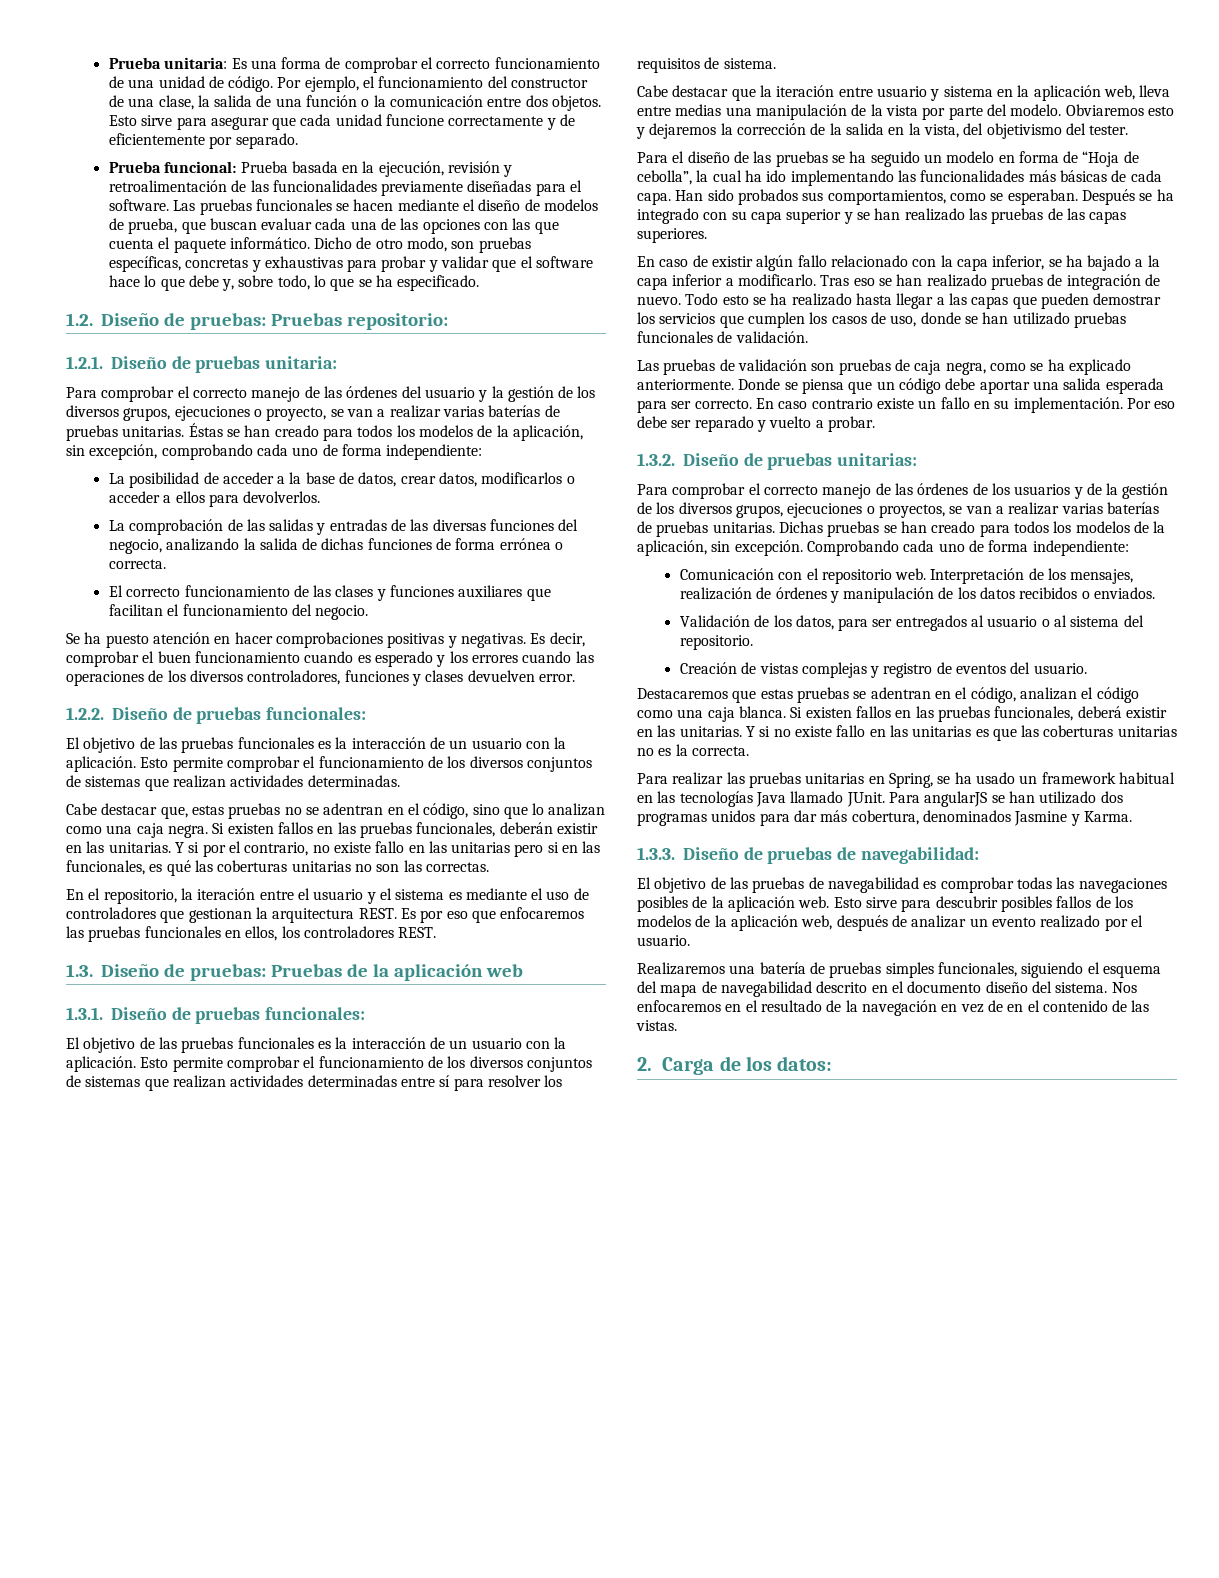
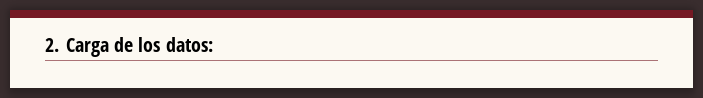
[108,57,600,73] [108,76,589,92] [108,95,602,111] [108,114,576,130] [108,133,298,149] [108,161,513,177] [108,180,583,196] [108,199,599,215] [108,218,559,234] [108,237,531,253] [108,256,594,272] [108,275,480,291] [66,313,448,330] [66,356,338,373] [66,386,596,402] [66,405,560,421] [66,423,583,441] [66,444,483,460] [108,472,575,488] [108,491,321,507] [108,519,579,535] [108,538,564,554] [108,559,166,569] [108,585,551,601] [108,604,369,620] [66,632,585,648] [66,651,594,667] [66,670,575,686] [66,707,367,724] [66,737,567,753] [66,756,592,772] [66,775,400,791] [66,803,606,819] [66,822,598,838] [66,841,601,857] [66,860,489,876] [66,888,589,904] [66,907,585,923] [66,926,437,942] [66,964,523,981] [66,1007,366,1024] [66,1037,567,1053] [66,1056,592,1072] [66,1075,563,1091] [637,57,776,73] [637,85,1171,101] [637,104,1174,120] [636,123,1129,139] [637,151,1139,167] [637,170,1162,186] [637,189,1174,205] [637,208,1127,224] [637,228,707,243] [637,255,1160,271] [637,274,1160,290] [637,293,1162,309] [637,312,1126,328] [637,331,808,343] [637,359,1131,375] [637,378,1164,394] [637,397,1176,413] [637,416,875,432] [637,453,918,470] [637,483,1169,499] [637,502,1159,518] [637,521,1166,537] [637,540,1129,556] [679,568,1134,584] [679,587,1156,603] [679,615,1144,631] [679,635,753,650] [679,662,1087,678] [637,687,1139,703] [637,706,1167,722] [637,725,1177,741] [637,744,749,756] [637,772,1175,788] [637,791,1123,807] [637,810,1132,826] [637,847,979,864] [637,877,1167,893] [637,896,1133,912] [637,915,1143,931] [637,935,690,946] [637,962,1161,978] [637,981,1137,997] [637,1000,1150,1016] [636,1020,677,1031] Prueba unitaria: Es una forma de comprobar el correcto funcionamiento de una unidad de código. Por ejemplo, el funcionamiento del constructor de una clase, la salida de una función o la comunicación entre dos objetos. Esto sirve para asegurar que cada unidad funcione correctamente y de eficientemente por separado. // Prueba funcional: Prueba basada en la ejecución, revisión y retroalimentación de las funcionalidades previamente diseñadas para el software. Las pruebas funcionales se hacen mediante el diseño de modelos de prueba, que buscan evaluar cada una de las opciones con las que cuenta el paquete informático. Dicho de otro modo, son pruebas específicas, concretas y exhaustivas para probar y validar que el software hace lo que debe y, sobre todo, lo que se ha especificado. // 1.2. Diseño de pruebas: Pruebas repositorio: // 1.2.1. Diseño de pruebas unitaria: // Para comprobar el correcto manejo de las órdenes del usuario y la gestión de los diversos grupos, ejecuciones o proyecto, se van a realizar varias baterías de pruebas unitarias. Éstas se han creado para todos los modelos de la aplicación, sin excepción, comprobando cada uno de forma independiente: // La posibilidad de acceder a la base de datos, crear datos, modificarlos o acceder a ellos para devolverlos. // La comprobación de las salidas y entradas de las diversas funciones del negocio, analizando la salida de dichas funciones de forma errónea o correcta. // El correcto funcionamiento de las clases y funciones auxiliares que facilitan el funcionamiento del negocio. // Se ha puesto atención en hacer comprobaciones positivas y negativas. Es decir, comprobar el buen funcionamiento cuando es esperado y los errores cuando las operaciones de los diversos controladores, funciones y clases devuelven error. // 1.2.2. Diseño de pruebas funcionales: // El objetivo de las pruebas funcionales es la interacción de un usuario con la aplicación. Esto permite comprobar el funcionamiento de los diversos conjuntos de sistemas que realizan actividades determinadas. // Cabe destacar que, estas pruebas no se adentran en el código, sino que lo analizan como una caja negra. Si existen fallos en las pruebas funcionales, deberán existir en las unitarias. Y si por el contrario, no existe fallo en las unitarias pero si en las funcionales, es qué las coberturas unitarias no son las correctas. // En el repositorio, la iteración entre el usuario y el sistema es mediante el uso de controladores que gestionan la arquitectura REST. Es por eso que enfocaremos las pruebas funcionales en ellos, los controladores REST. // 1.3. Diseño de pruebas: Pruebas de la aplicación web // 1.3.1. Diseño de pruebas funcionales: // El objetivo de las pruebas funcionales es la interacción de un usuario con la aplicación. Esto permite comprobar el funcionamiento de los diversos conjuntos de sistemas que realizan actividades determinadas entre sí para resolver los requisitos de sistema. // Cabe destacar que la iteración entre usuario y sistema en la aplicación web, lleva entre medias una manipulación de la vista por parte del modelo. Obviaremos esto y dejaremos la corrección de la salida en la vista, del objetivismo del tester. // Para el diseño de las pruebas se ha seguido un modelo en forma de “Hoja de cebolla”, la cual ha ido implementando las funcionalidades más básicas de cada capa. Han sido probados sus comportamientos, como se esperaban. Después se ha integrado con su capa superior y se han realizado las pruebas de las capas superiores. // En caso de existir algún fallo relacionado con la capa inferior, se ha bajado a la capa inferior a modificarlo. Tras eso se han realizado pruebas de integración de nuevo. Todo esto se ha realizado hasta llegar a las capas que pueden demostrar los servicios que cumplen los casos de uso, donde se han utilizado pruebas funcionales de validación. // Las pruebas de validación son pruebas de caja negra, como se ha explicado anteriormente. Donde se piensa que un código debe aportar una salida esperada para ser correcto. En caso contrario existe un fallo en su implementación. Por eso debe ser reparado y vuelto a probar. // 1.3.2. Diseño de pruebas unitarias: // Para comprobar el correcto manejo de las órdenes de los usuarios y de la gestión de los diversos grupos, ejecuciones o proyectos, se van a realizar varias baterías de pruebas unitarias. Dichas pruebas se han creado para todos los modelos de la aplicación, sin excepción. Comprobando cada uno de forma independiente: // Comunicación con el repositorio web. Interpretación de los mensajes, realización de órdenes y manipulación de los datos recibidos o enviados. // Validación de los datos, para ser entregados al usuario o al sistema del repositorio. // Creación de vistas complejas y registro de eventos del usuario. // Destacaremos que estas pruebas se adentran en el código, analizan el código como una caja blanca. Si existen fallos en las pruebas funcionales, deberá existir en las unitarias. Y si no existe fallo en las unitarias es que las coberturas unitarias no es la correcta. // Para realizar las pruebas unitarias en Spring, se ha usado un framework habitual en las tecnologías Java llamado JUnit. Para angularJS se han utilizado dos programas unidos para dar más cobertura, denominados Jasmine y Karma. // 1.3.3. Diseño de pruebas de navegabilidad: // El objetivo de las pruebas de navegabilidad es comprobar todas las navegaciones posibles de la aplicación web. Esto sirve para descubrir posibles fallos de los modelos de la aplicación web, después de analizar un evento realizado por el usuario. // Realizaremos una batería de pruebas simples funcionales, siguiendo el esquema del mapa de navegabilidad descrito en el documento diseño del sistema. Nos enfocaremos en el resultado de la navegación en vez de en el contenido de las vistas. // -> (45, 45) none

